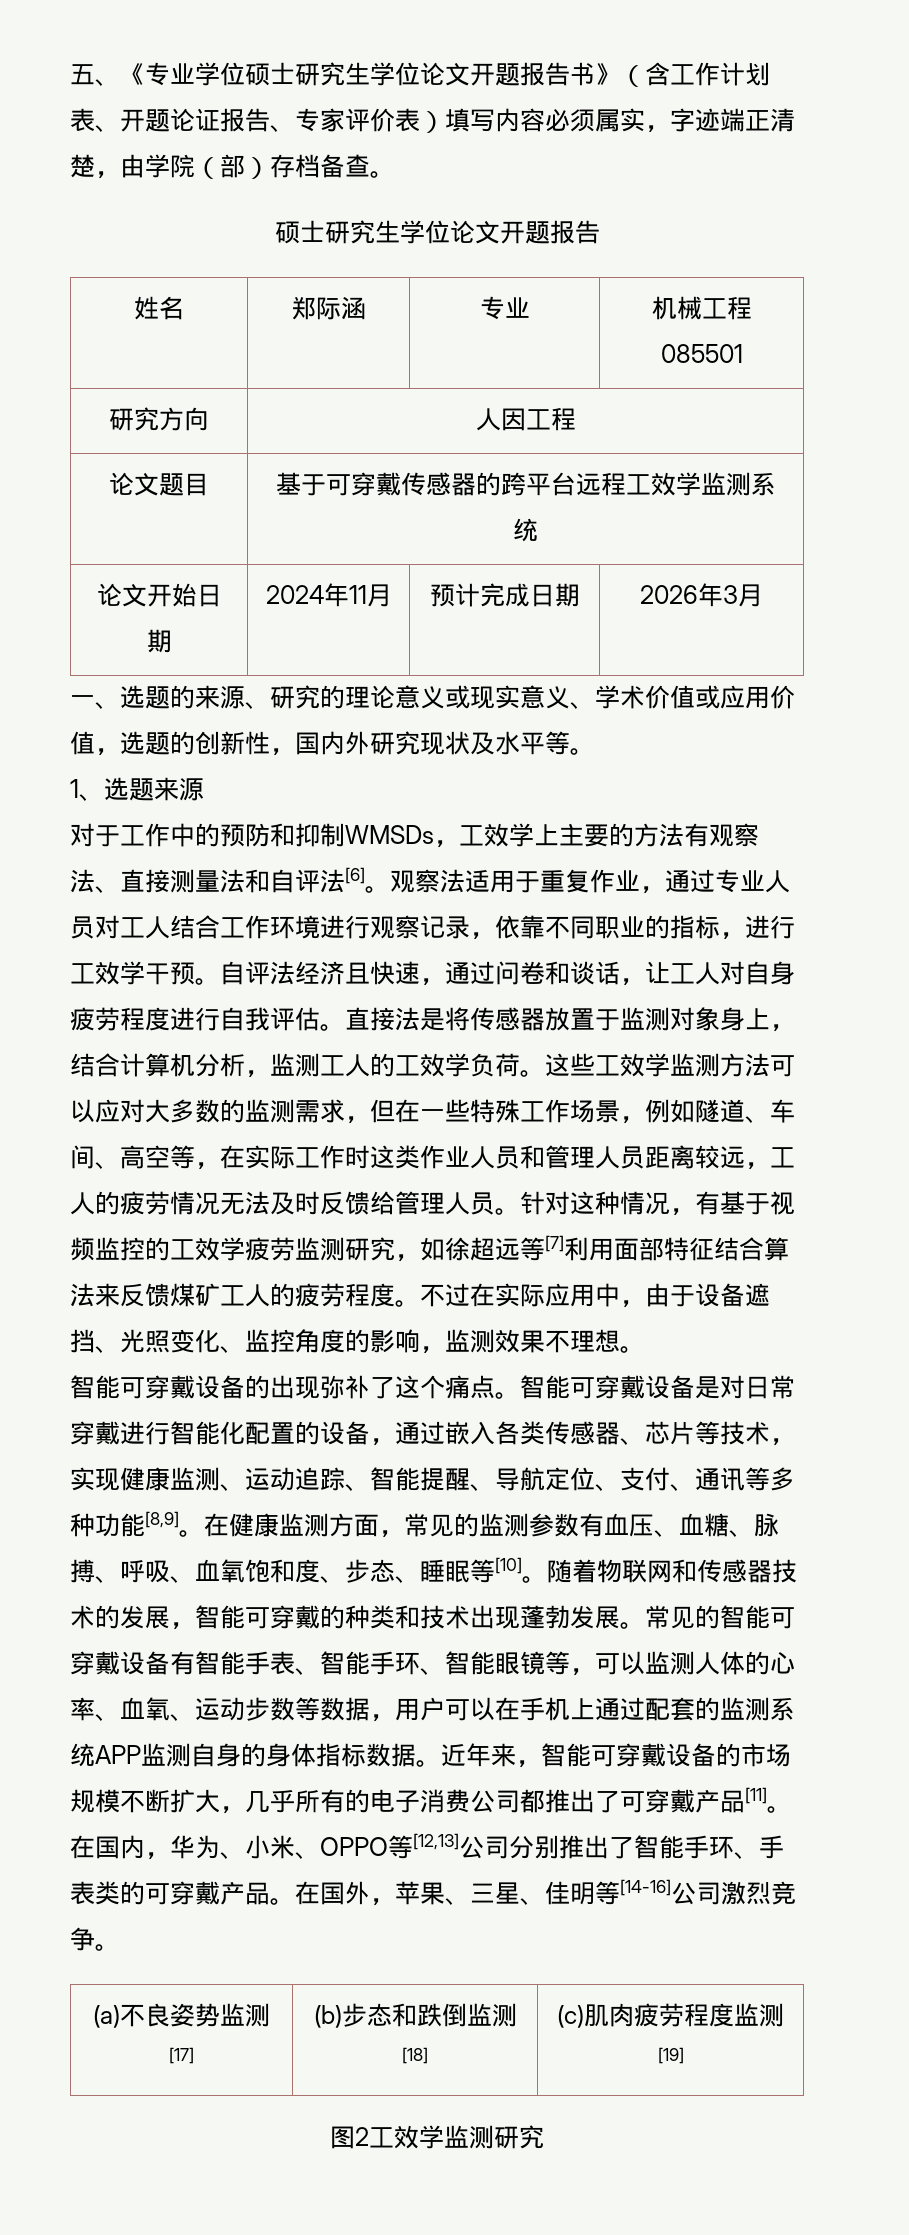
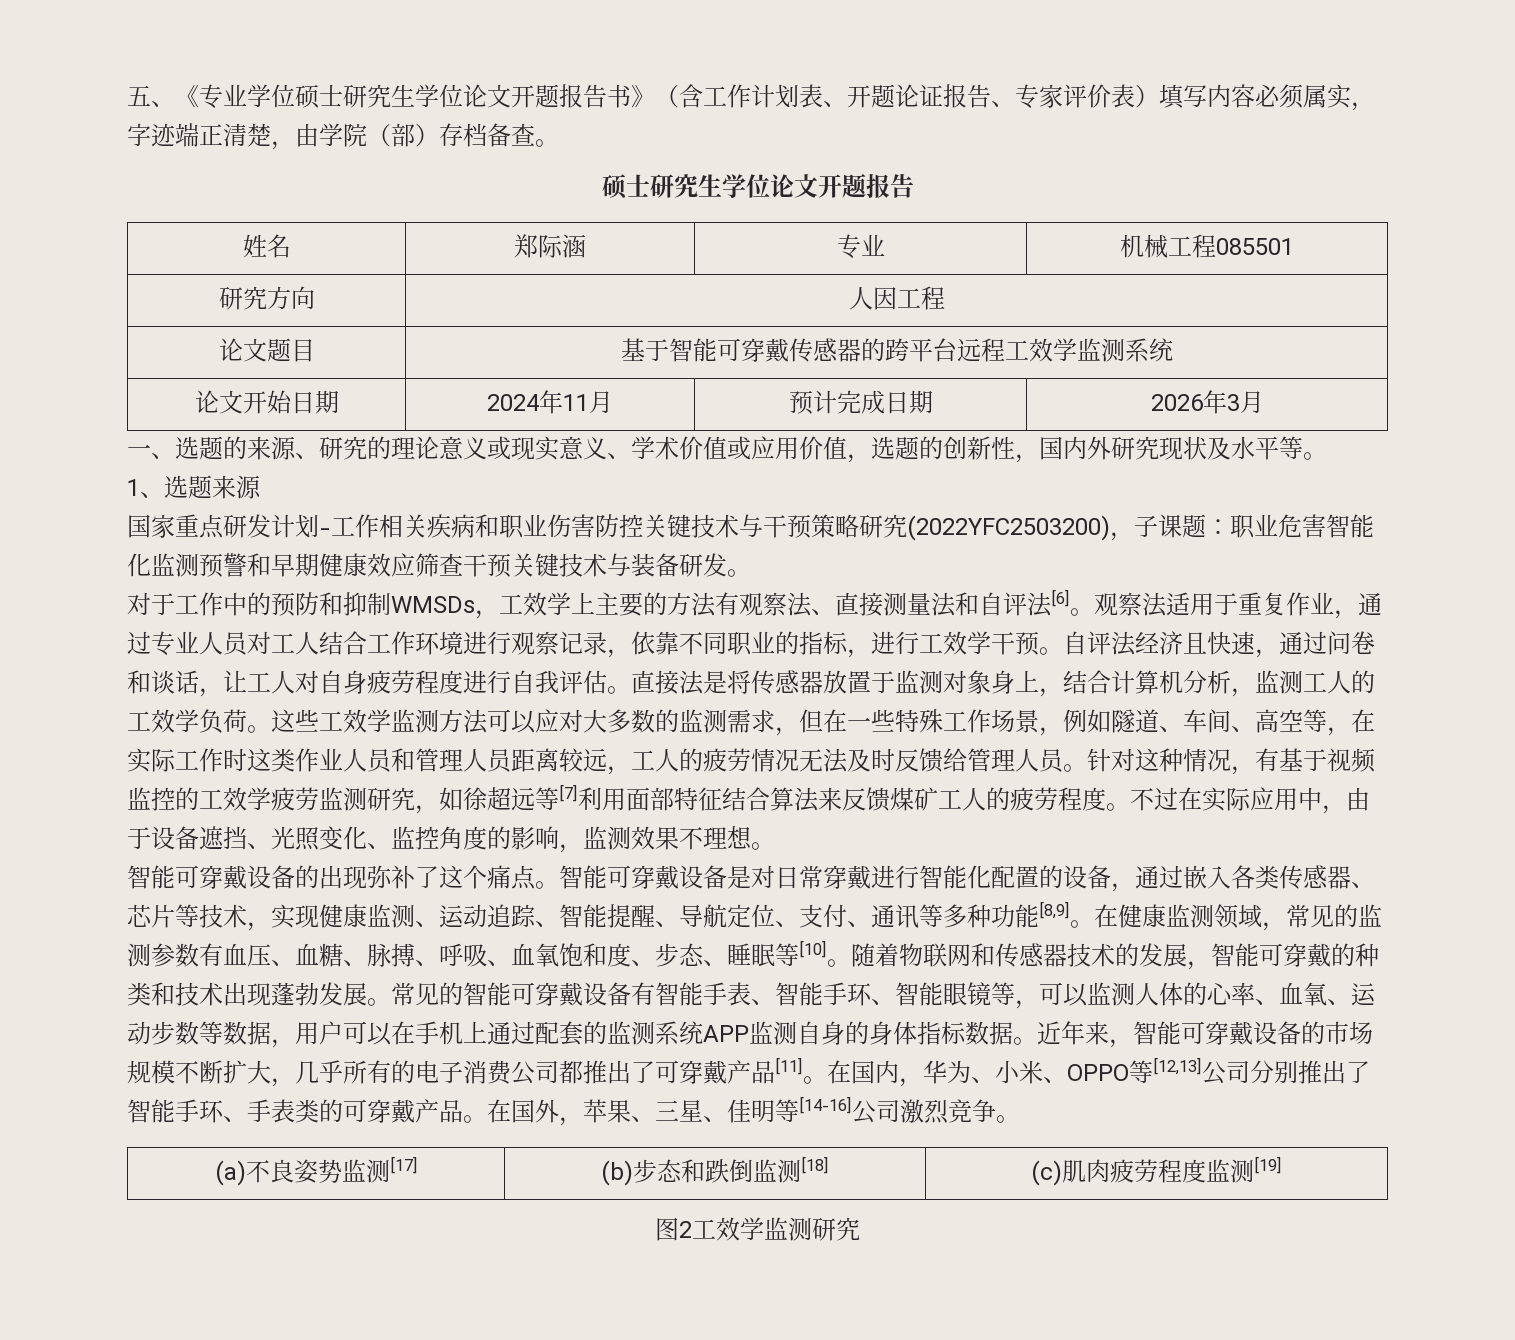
(326, 485) none -> [668,338,717,362] 智能
(204, 789) none -> [127,514,1374,541] [127,553,751,578] // 国家重点研发计划-工作相关疾病和职业伤害防控关键技术与干预策略研究(2022YFC2503200)，子课题：职业危害智能化监测预警和早期健康效应筛查干预关键技术与装备研发。
[329,1513,379,1537] 方面 -> [1214,904,1262,929] 领域

